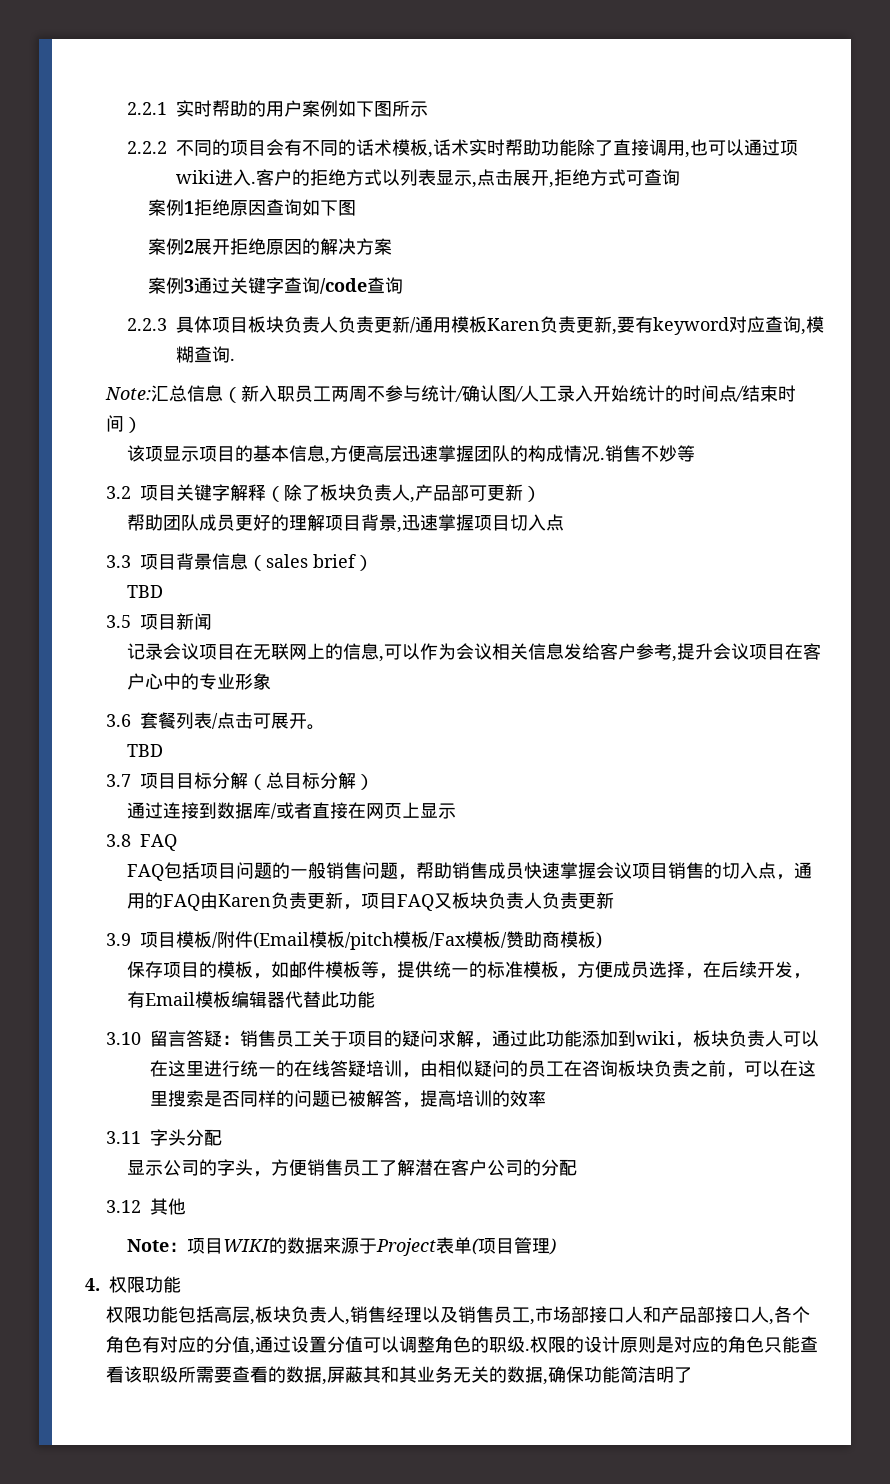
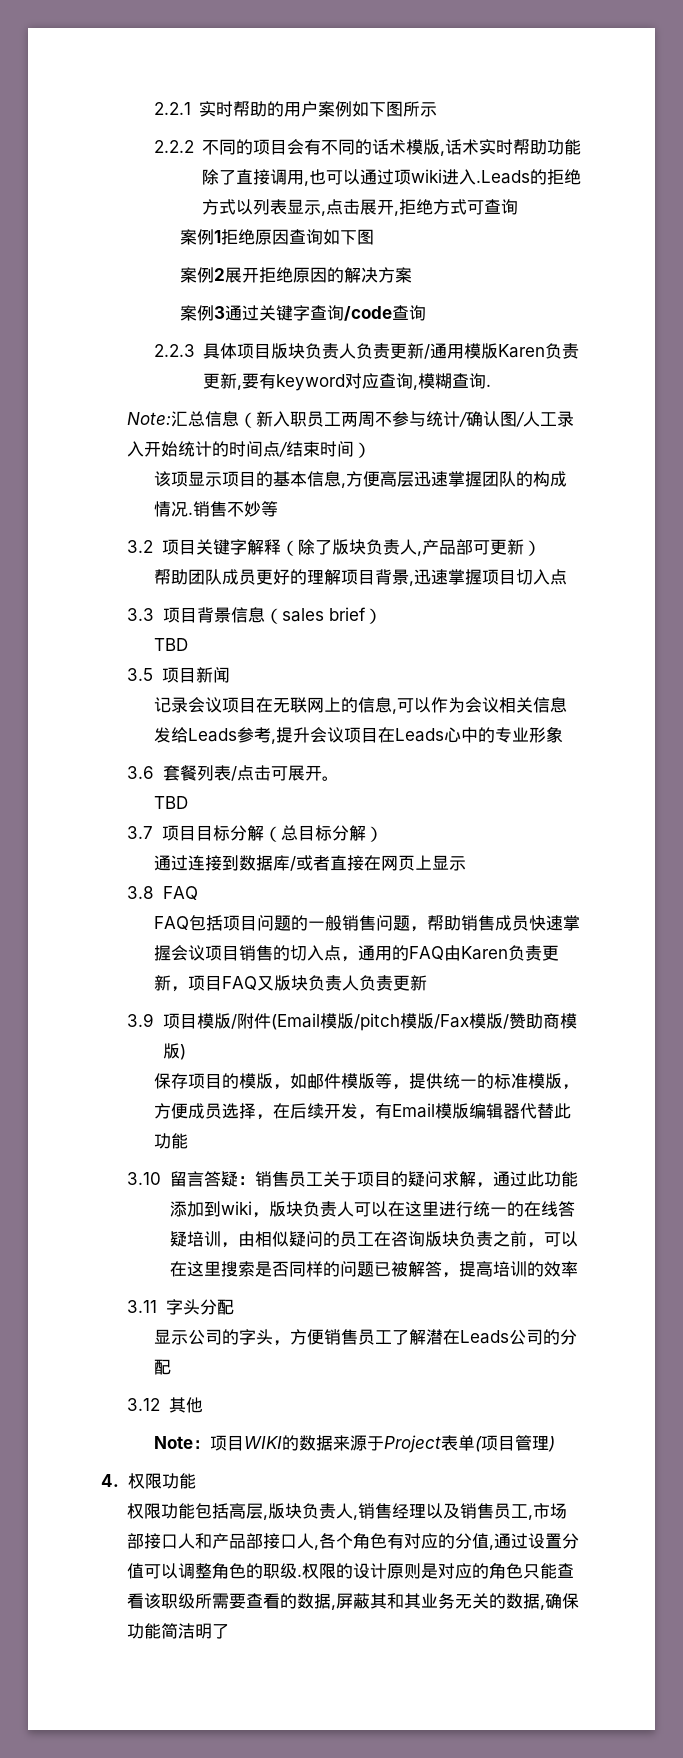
[410,139,429,156] 板 -> [423,139,441,155] 版
[251,169,293,186] .客户 -> [476,170,531,184] .Leads
[248,316,267,333] 板 -> [271,343,289,359] 版
[469,316,488,333] 板 -> [481,343,499,359] 版
[320,484,339,501] 板 -> [331,539,349,555] 版
[600,643,637,660] 客户 -> [187,728,237,742] Leads
[803,643,822,660] [127,673,146,690] 客户 -> [394,728,444,742] Leads
[452,892,471,909] 板 -> [273,975,291,991] 版
[194,931,213,948] 板 -> [213,1013,231,1029] 版
[327,931,502,950] 板/pitch模板/Fax模板 -> [336,1013,503,1031] 版/pitch模版/Fax模版
[578,931,597,948] 板 -> [162,1043,180,1059] 版
[235,961,254,978] 板 -> [255,1073,273,1089] 版
[343,961,362,978] 板 -> [357,1073,375,1089] 版
[541,961,560,978] 板 -> [544,1073,562,1089] 版
[213,991,232,1008] 板 -> [451,1103,469,1119] 版
[693,1030,712,1047] 板 -> [268,1201,286,1217] 版
[618,1060,637,1077] 板 -> [424,1231,442,1247] 版
[451,1159,488,1176] 客户 -> [459,1330,509,1344] Leads
[255,1306,274,1323] 板 -> [268,1503,286,1519] 版

